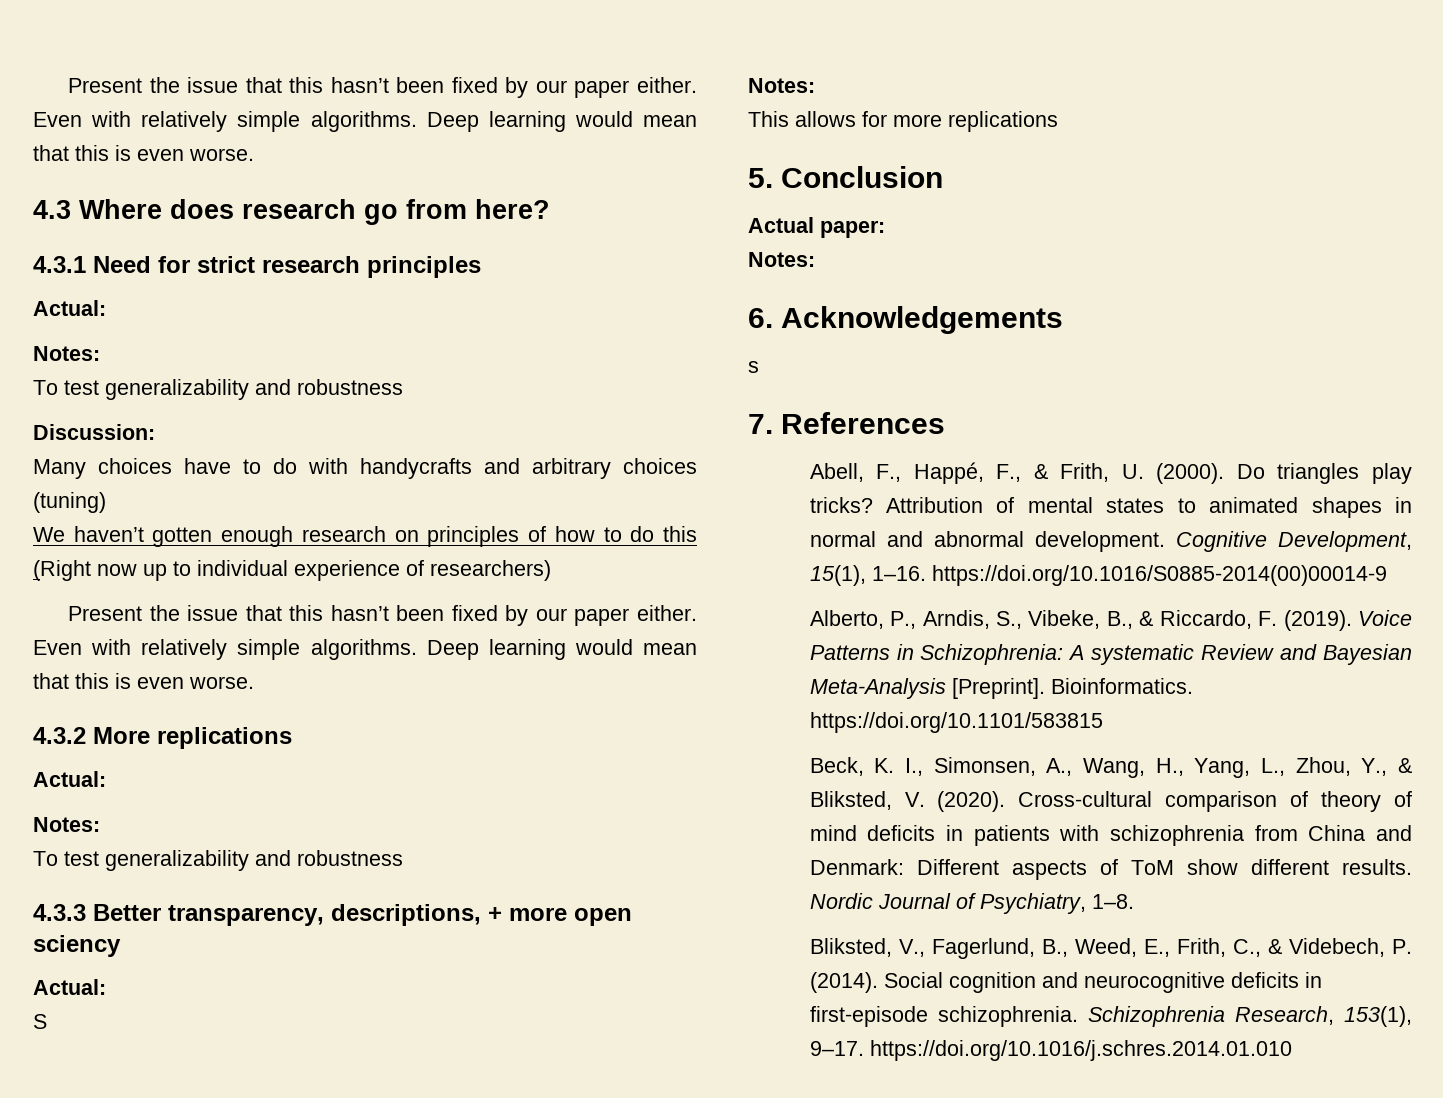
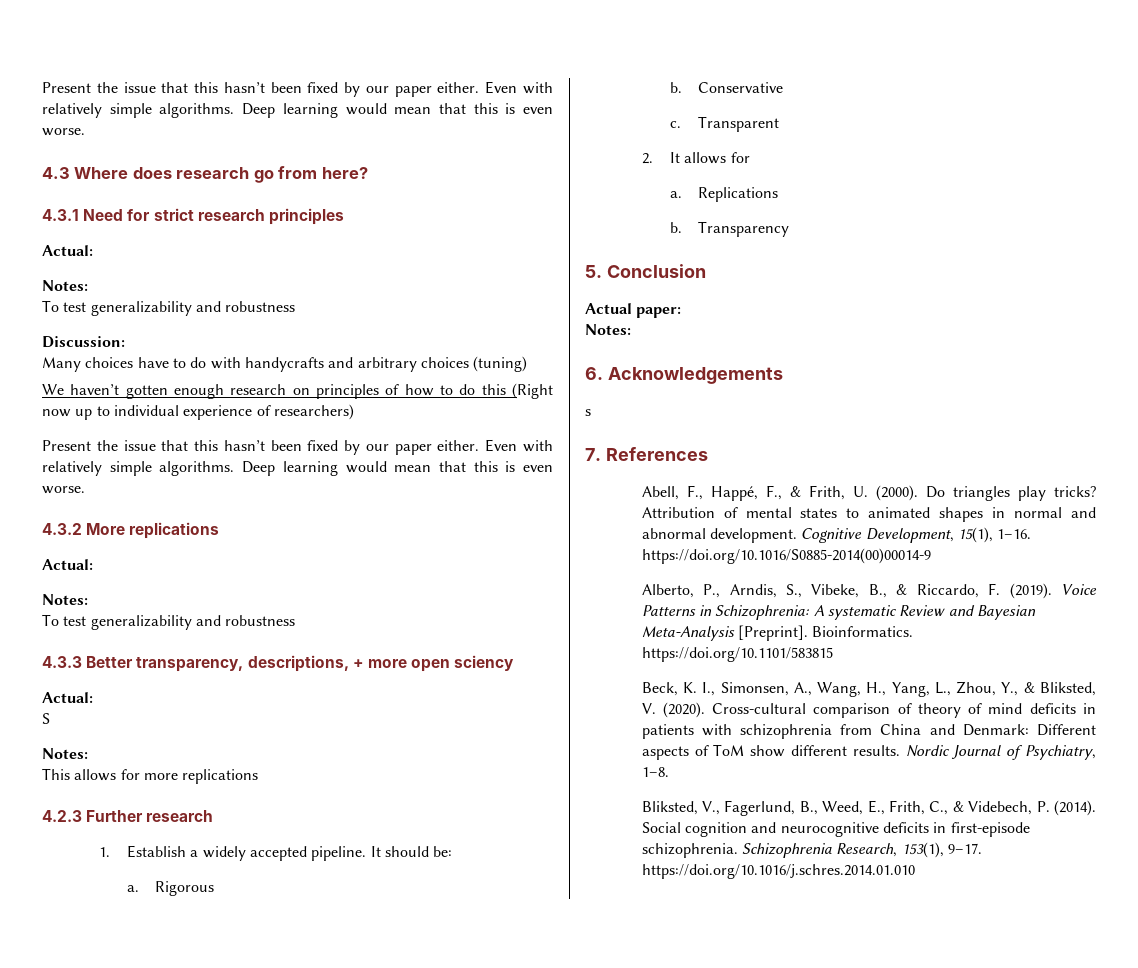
(1058, 121) none -> [42,810,214,822] [98,845,453,861] [127,881,215,896] [670,82,784,93] [670,116,780,132] [641,152,750,164] [670,187,779,202] [670,221,790,237] // 4.2.3 Further research // 1. Establish a widely accepted pipeline. It should be: // a. Rigorous // b. Conservative // c. Transparent // 2. It allows for // a. Replications // b. Transparency

